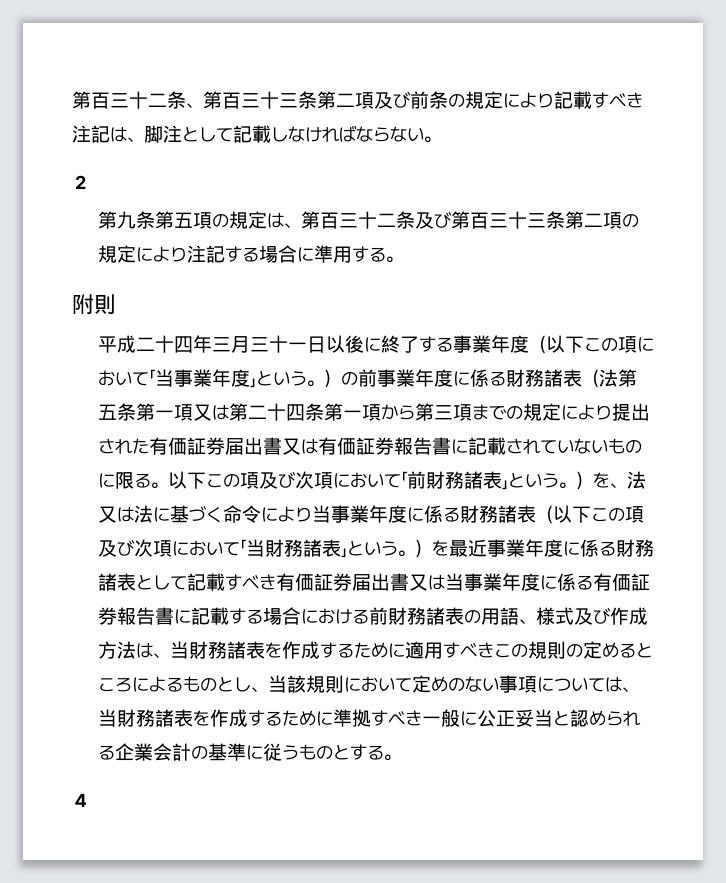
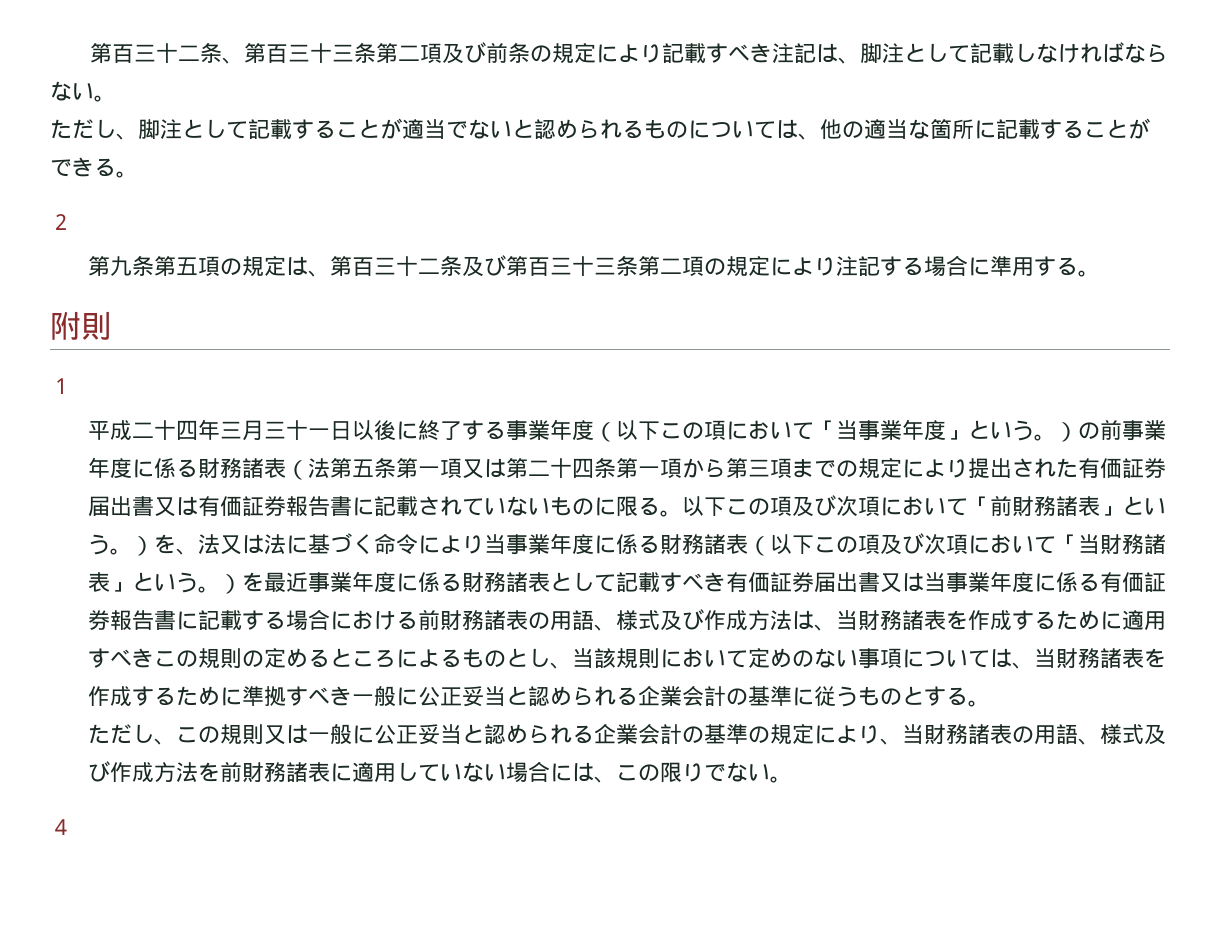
(441, 139) none -> [50,118,1150,140] [50,157,138,178] // ただし、脚注として記載することが適当でないと認められるものについては、他の適当な箇所に記載することができる。
(116, 304) none -> [50,378,72,394] // １
(401, 757) none -> [88,724,1167,745] [88,761,793,783] // ただし、この規則又は一般に公正妥当と認められる企業会計の基準の規定により、当財務諸表の用語、様式及び作成方法を前財務諸表に適用していない場合には、この限りでない。

